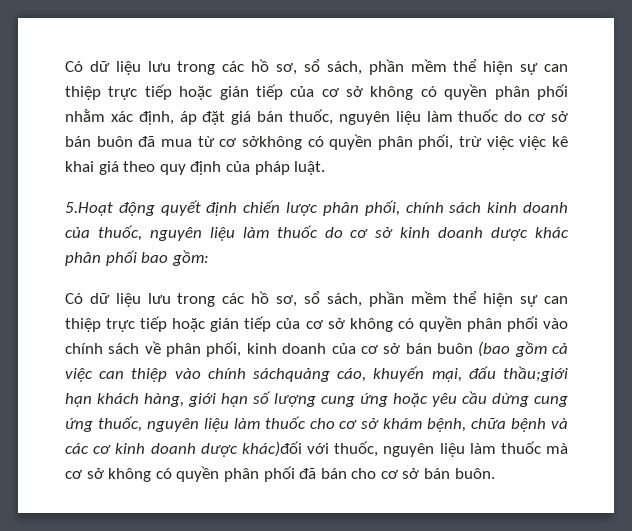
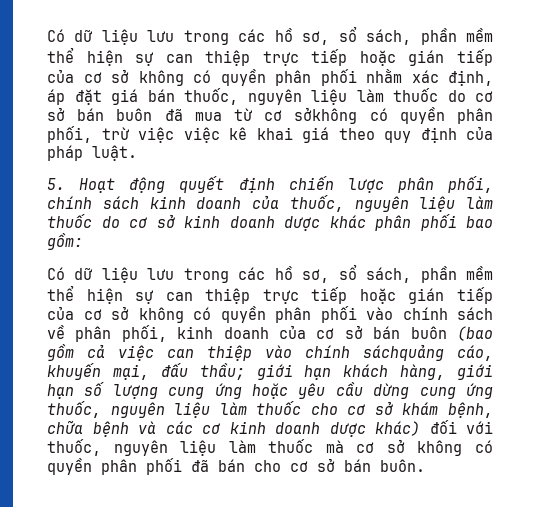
[65,202,113,216] 5.Hoạt -> [47,178,116,193] 5. Hoạt
[502,366,568,382] thầu;giới -> [199,363,293,380] thầu; giới
[241,441,302,457] khác)đối -> [375,420,457,436] khác) đối

